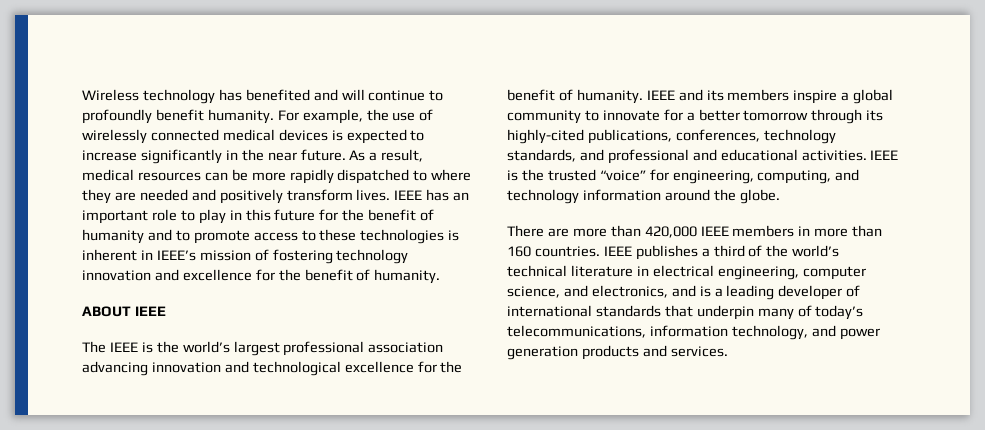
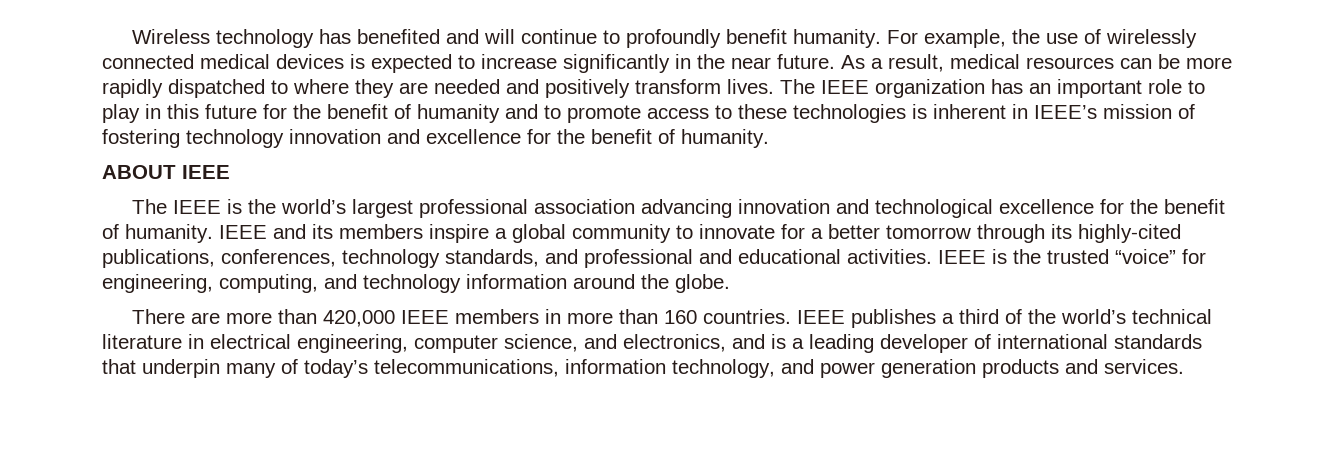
[394,190,423,200] IEEE -> [780,79,985,98] The IEEE organization

